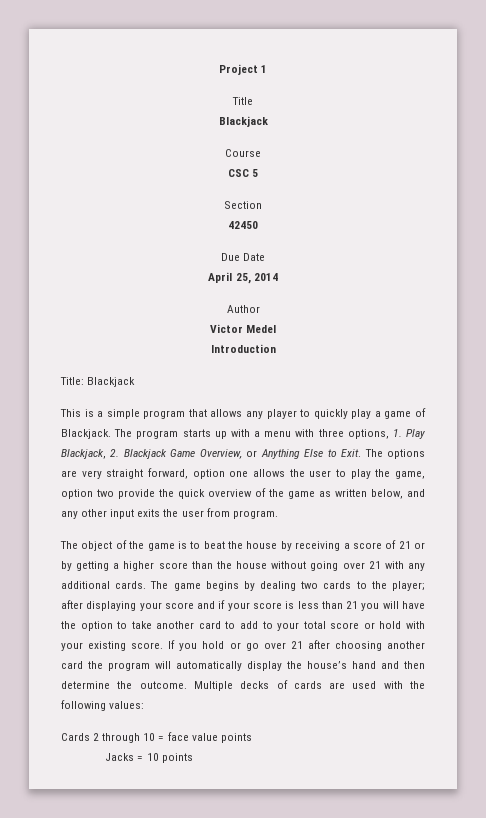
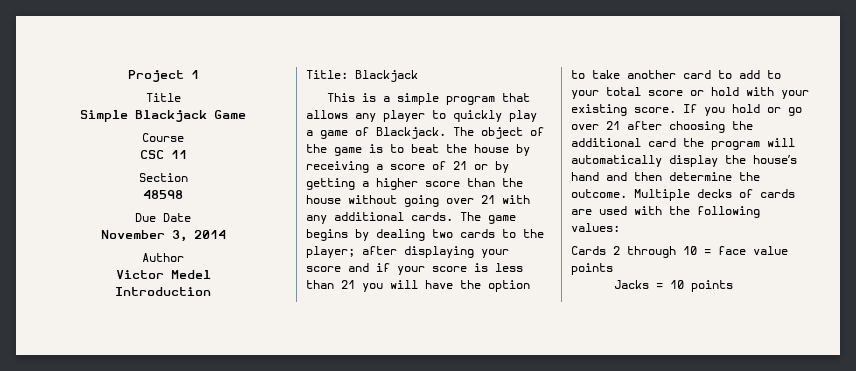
[218,116,268,127] Blackjack -> [80,110,246,122] Simple Blackjack Game
[252,169,259,177] 5 -> [170,150,187,159] 11
[228,221,258,229] 42450 -> [143,190,183,199] 48598
[208,272,251,284] April 25, -> [100,230,187,242] November 3,
[136,429,425,439] [61,449,425,459] [61,468,425,479] [61,488,425,499] [61,508,278,519] [60,541,78,549] program starts up with a menu with three options, 1. Play Blackjack, 2. Blackjack Game Overview, or Anything Else to Exit. The options are very straight forward, option one allows the user to play the game, option two provide the quick overview of the game as written below, and any other input exits the user from program. // The -> (474, 131) none
[387,641,425,649] another -> [732,121,753,130] [571,138,641,147] the additional

